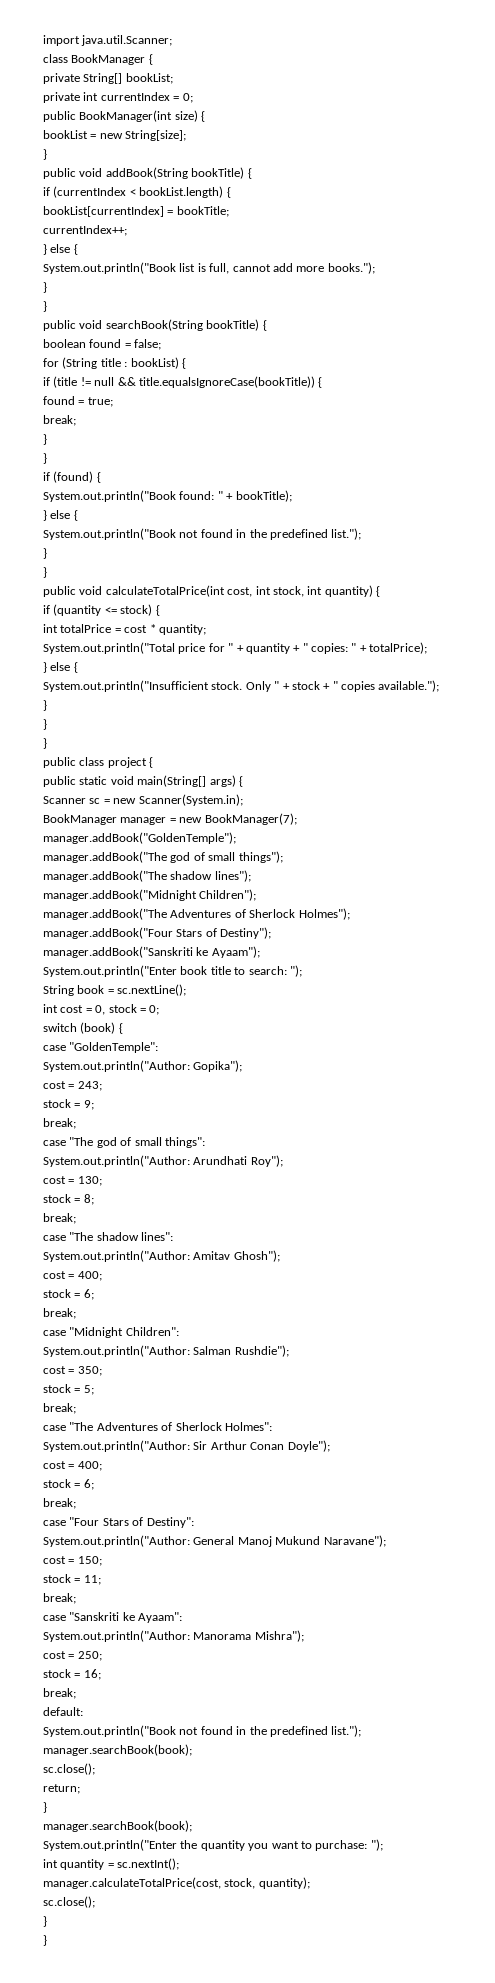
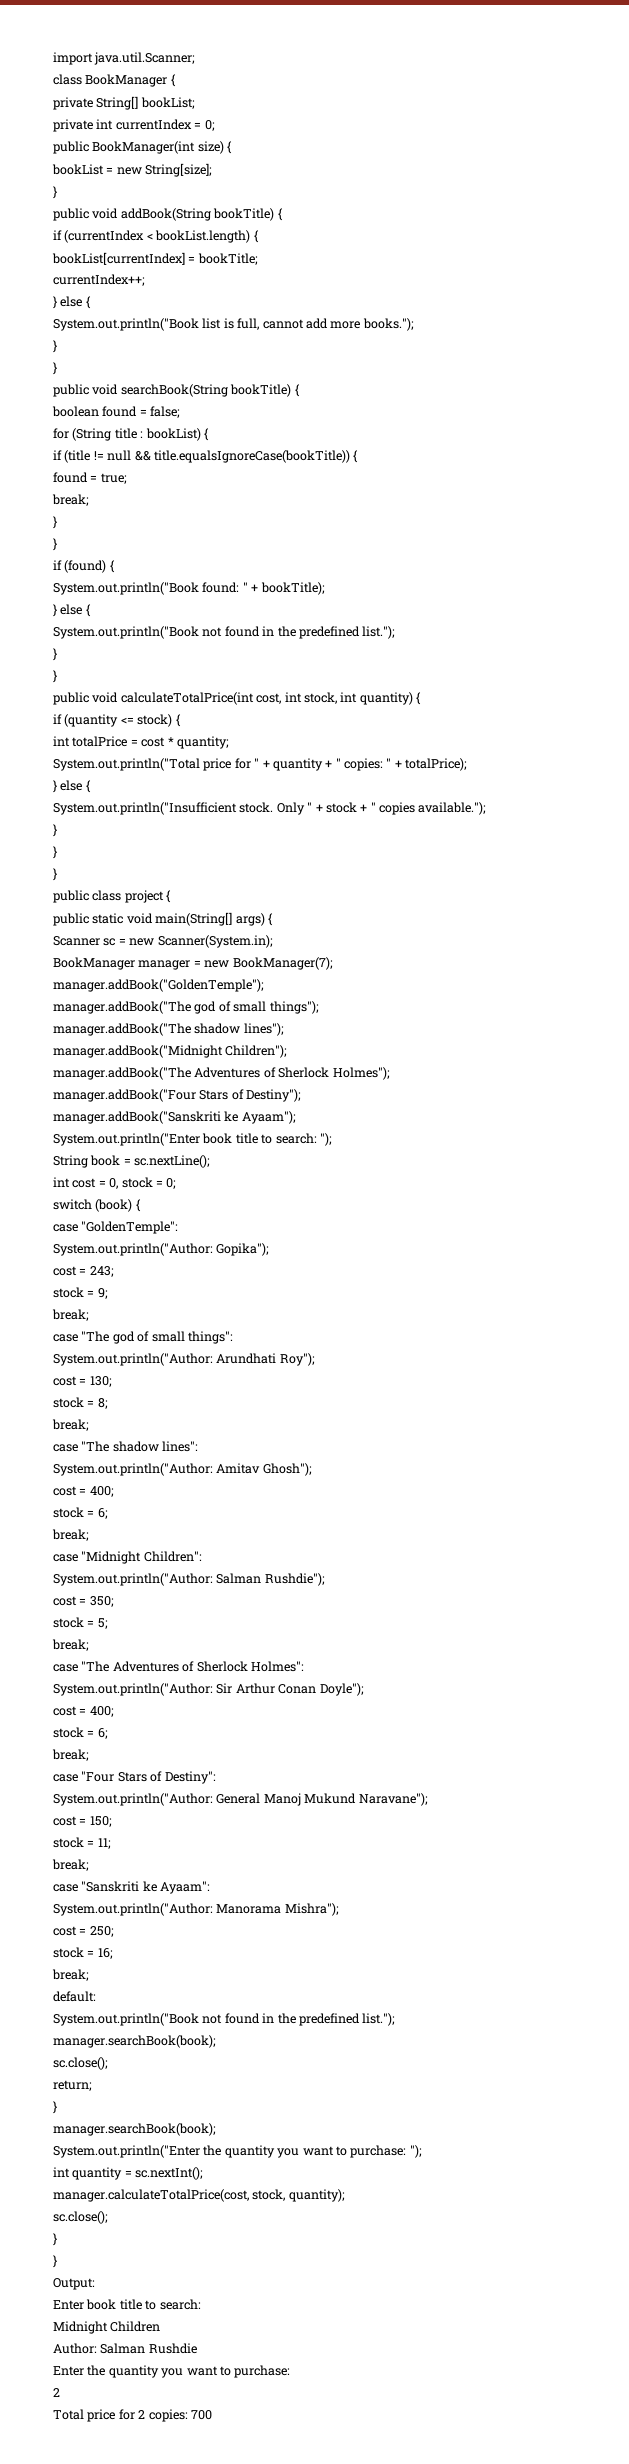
(47, 1940) none -> [53,2278,95,2290] [53,2299,201,2310] [53,2321,161,2334] [53,2343,197,2354] [53,2365,291,2378] [53,2388,60,2397] [53,2409,212,2422] // Output: // Enter book title to search: // Midnight Children // Author: Salman Rushdie // Enter the quantity you want to purchase: // 2 // Total price for 2 copies: 700

